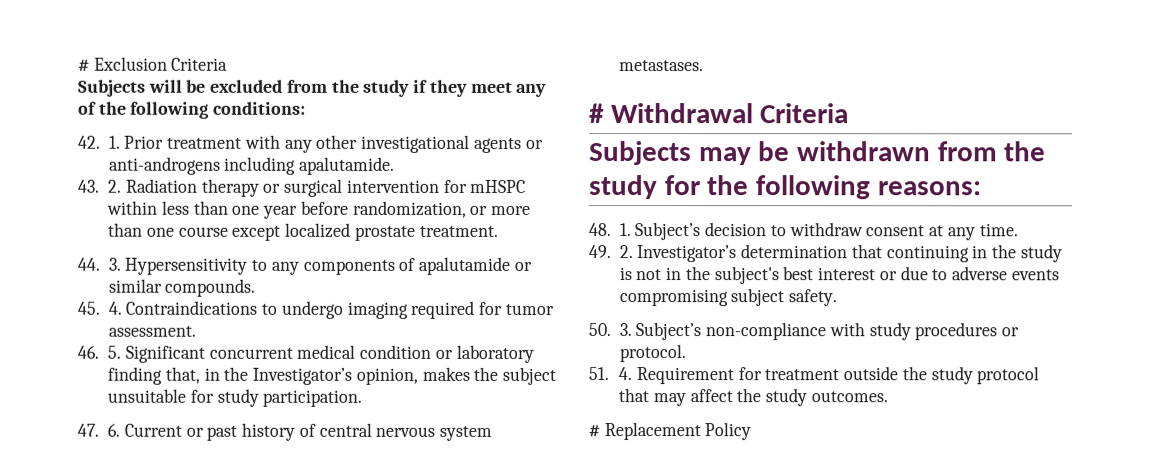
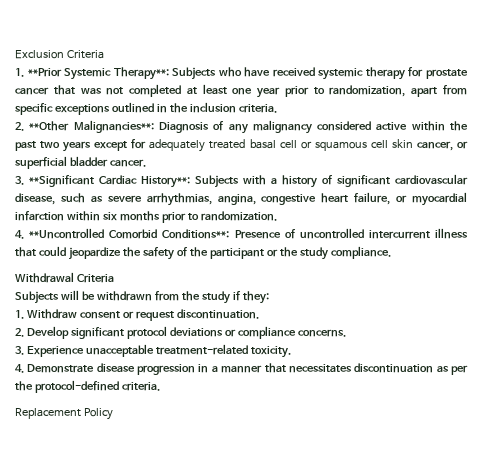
[78,59,90,72] # -> (15, 54) none
(229, 64) none -> [15,67,469,80] [15,84,468,98] [15,102,277,115] [15,120,469,134] [15,139,468,152] [15,156,146,169] [15,174,468,188] [15,192,467,206] [15,211,277,223] [15,228,468,239] [15,246,391,260] [15,272,114,283] // 1. **Prior Systemic Therapy**: Subjects who have received systemic therapy for prostate cancer that was not completed at least one year prior to randomization, apart from specific exceptions outlined in the inclusion criteria. // 2. **Other Malignancies**: Diagnosis of any malignancy considered active within the past two years except for adequately treated basal cell or squamous cell skin cancer, or superficial bladder cancer. // 3. **Significant Cardiac History**: Subjects with a history of significant cardiovascular disease, such as severe arrhythmias, angina, congestive heart failure, or myocardial infarction within six months prior to randomization. // 4. **Uncontrolled Comorbid Conditions**: Presence of uncontrolled intercurrent illness that could jeopardize the safety of the participant or the study compliance. // Withdrawal Criteria
[210,79,284,93] excluded -> [96,291,152,301] withdrawn
[429,79,548,97] [78,101,307,119] [78,134,544,153] [108,156,396,175] [78,178,527,197] [107,200,532,219] [108,222,499,241] [77,256,532,275] [107,278,256,297] [77,300,554,319] [107,325,196,337] [77,344,534,363] [107,366,557,385] [107,388,363,407] [77,422,493,441] [619,60,705,72] [589,103,850,124] [589,141,1047,166] [589,175,982,200] [589,222,1019,241] [588,244,1062,263] [618,266,1059,285] [618,288,838,307] [588,322,1020,341] [618,344,686,363] [588,366,1040,385] [618,388,888,407] [588,425,600,438] they meet any of the following conditions: // 42. 1. Prior treatment with any other investigational agents or anti-androgens including apalutamide. // 43. 2. Radiation therapy or surgical intervention for mHSPC within less than one year before randomization, or more than one course except localized prostate treatment. // 44. 3. Hypersensitivity to any components of apalutamide or similar compounds. // 45. 4. Contraindications to undergo imaging required for tumor assessment. // 46. 5. Significant concurrent medical condition or laboratory finding that, in the Investigator’s opinion, makes the subject unsuitable for study participation. // 47. 6. Current or past history of central nervous system metastases. // # Withdrawal Criteria // Subjects may be withdrawn from the study for the following reasons: // 48. 1. Subject’s decision to withdraw consent at any time. // 49. 2. Investigator’s determination that continuing in the study is not in the subject's best interest or due to adverse events compromising subject safety. // 50. 3. Subject’s non-compliance with study procedures or protocol. // 51. 4. Requirement for treatment outside the study protocol that may affect the study outcomes. // # -> [242,291,269,304] [15,309,259,321] [15,326,346,339] [15,344,291,358] [15,363,469,375] [15,380,160,393] they: // 1. Withdraw consent or request discontinuation. // 2. Develop significant protocol deviations or compliance concerns. // 3. Experience unacceptable treatment-related toxicity. // 4. Demonstrate disease progression in a manner that necessitates discontinuation as per the protocol-defined criteria. //

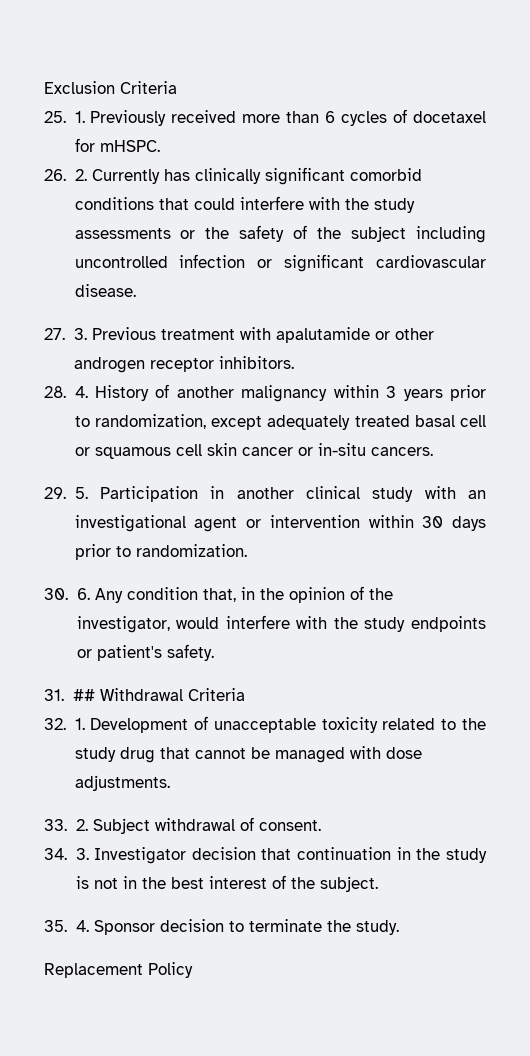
[15,67,469,80] [15,84,468,98] [15,102,277,115] [15,120,469,134] [15,139,147,152] 1. **Prior Systemic Therapy**: Subjects who have received systemic therapy for prostate cancer that was not completed at least one year prior to randomization, apart from specific exceptions outlined in the inclusion criteria. // 2. **Other Malignancies**: Diagnosis of any malignancy considered active within the past two years except for -> [44,109,486,126] [74,138,160,152] [44,167,422,185] [74,196,415,213] [74,225,486,243] [74,254,486,272] [74,284,136,297] [44,327,434,343] [73,356,294,373] [44,384,486,402] [74,414,262,430] 25. 1. Previously received more than 6 cycles of docetaxel for mHSPC. // 26. 2. Currently has clinically significant comorbid conditions that could interfere with the study assessments or the safety of the subject including uncontrolled infection or significant cardiovascular disease. // 27. 3. Previous treatment with apalutamide or other androgen receptor inhibitors. // 28. 4. History of another malignancy within 3 years prior to randomization, except
[416,141,468,151] [15,156,146,169] [15,174,468,188] [15,192,467,206] [15,211,277,223] [15,228,468,239] [15,246,391,260] [15,272,114,283] [15,290,269,304] [15,309,259,321] [15,326,346,339] [15,344,291,358] [15,363,469,375] [15,380,160,393] cancer, or superficial bladder cancer. // 3. **Significant Cardiac History**: Subjects with a history of significant cardiovascular disease, such as severe arrhythmias, angina, congestive heart failure, or myocardial infarction within six months prior to randomization. // 4. **Uncontrolled Comorbid Conditions**: Presence of uncontrolled intercurrent illness that could jeopardize the safety of the participant or the study compliance. // Withdrawal Criteria // Subjects will be withdrawn from the study if they: // 1. Withdraw consent or request discontinuation. // 2. Develop significant protocol deviations or compliance concerns. // 3. Experience unacceptable treatment-related toxicity. // 4. Demonstrate disease progression in a manner that necessitates discontinuation as per the protocol-defined criteria. -> [241,443,433,456] [44,486,486,502] [74,515,486,532] [74,544,247,560] [44,586,393,603] [76,615,486,633] [76,644,214,661] [44,688,245,701] [44,716,486,733] [74,746,422,763] [74,775,170,791] [44,817,321,834] [44,847,488,864] [75,875,378,892] [44,919,399,935] cancer or in-situ cancers. // 29. 5. Participation in another clinical study with an investigational agent or intervention within 30 days prior to randomization. // 30. 6. Any condition that, in the opinion of the investigator, would interfere with the study endpoints or patient's safety. // 31. ## Withdrawal Criteria // 32. 1. Development of unacceptable toxicity related to the study drug that cannot be managed with dose adjustments. // 33. 2. Subject withdrawal of consent. // 34. 3. Investigator decision that continuation in the study is not in the best interest of the subject. // 35. 4. Sponsor decision to terminate the study.

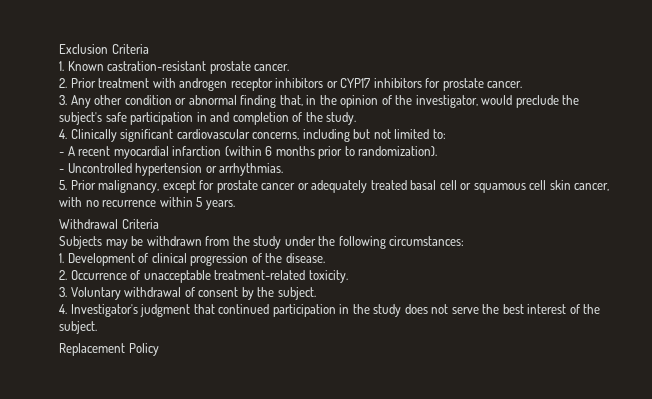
[44,109,486,126] [74,138,160,152] [44,167,422,185] [74,196,415,213] [74,225,486,243] [74,254,486,272] [74,284,136,297] [44,327,434,343] [73,356,294,373] [44,384,486,402] [74,414,262,430] 25. 1. Previously received more than 6 cycles of docetaxel for mHSPC. // 26. 2. Currently has clinically significant comorbid conditions that could interfere with the study assessments or the safety of the subject including uncontrolled infection or significant cardiovascular disease. // 27. 3. Previous treatment with apalutamide or other androgen receptor inhibitors. // 28. 4. History of another malignancy within 3 years prior to randomization, except -> [59,61,290,74] [59,78,523,91] [59,95,580,108] [59,112,357,125] [59,129,446,142] [59,146,438,159] [59,163,284,176] [59,180,309,193] 1. Known castration-resistant prostate cancer. // 2. Prior treatment with androgen receptor inhibitors or CYP17 inhibitors for prostate cancer. // 3. Any other condition or abnormal finding that, in the opinion of the investigator, would preclude the subject's safe participation in and completion of the study. // 4. Clinically significant cardiovascular concerns, including but not limited to: // - A recent myocardial infarction (within 6 months prior to randomization). // - Uncontrolled hypertension or arrhythmias. // 5. Prior malignancy, except for prostate cancer or
[241,443,433,456] [44,486,486,502] [74,515,486,532] [74,544,247,560] [44,586,393,603] [76,615,486,633] [76,644,214,661] [44,688,245,701] [44,716,486,733] [74,746,422,763] [74,775,170,791] [44,817,321,834] [44,847,488,864] [75,876,137,889] cancer or in-situ cancers. // 29. 5. Participation in another clinical study with an investigational agent or intervention within 30 days prior to randomization. // 30. 6. Any condition that, in the opinion of the investigator, would interfere with the study endpoints or patient's safety. // 31. ## Withdrawal Criteria // 32. 1. Development of unacceptable toxicity related to the study drug that cannot be managed with dose adjustments. // 33. 2. Subject withdrawal of consent. // 34. 3. Investigator decision that continuation in the study is not in -> [574,183,610,191] [59,197,235,210] [59,219,159,229] [59,236,465,249] [59,253,325,266] [59,270,348,283] [59,287,316,300] [59,304,479,317] cancer, with no recurrence within 5 years. // Withdrawal Criteria // Subjects may be withdrawn from the study under the following circumstances: // 1. Development of clinical progression of the disease. // 2. Occurrence of unacceptable treatment-related toxicity. // 3. Voluntary withdrawal of consent by the subject. // 4. Investigator's judgment that continued participation in the study does not serve
[44,919,399,935] // 35. 4. Sponsor decision to terminate the study. -> (97, 327) none

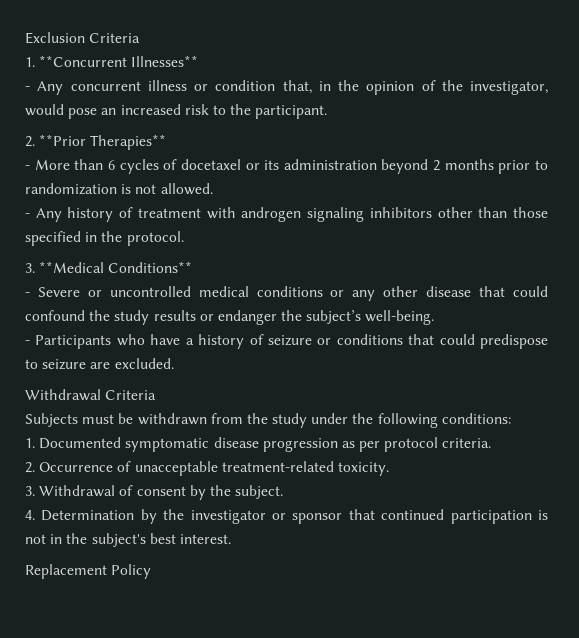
[67,61,290,74] [59,78,523,91] [59,95,277,108] Known castration-resistant prostate cancer. // 2. Prior treatment with androgen receptor inhibitors or CYP17 inhibitors for prostate cancer. // 3. Any other condition or abnormal finding -> [39,55,199,67] [25,80,276,95] **Concurrent Illnesses** // - Any concurrent illness or condition
[515,95,580,108] [59,112,357,125] [59,129,446,142] [59,146,438,159] [59,163,284,176] [59,180,610,193] [59,197,235,210] preclude the subject's safe participation in and completion of the study. // 4. Clinically significant cardiovascular concerns, including but not limited to: // - A recent myocardial infarction (within 6 months prior to randomization). // - Uncontrolled hypertension or arrhythmias. // 5. Prior malignancy, except for prostate cancer or adequately treated basal cell or squamous cell skin cancer, with no recurrence within 5 years. -> [68,104,328,119] [25,134,167,150] [25,159,549,174] [25,183,213,195] [25,207,548,222] [25,231,184,246] [25,261,193,273] [25,286,549,301] [25,310,435,325] [25,334,548,349] [25,358,174,370] pose an increased risk to the participant. // 2. **Prior Therapies** // - More than 6 cycles of docetaxel or its administration beyond 2 months prior to randomization is not allowed. // - Any history of treatment with androgen signaling inhibitors other than those specified in the protocol. // 3. **Medical Conditions** // - Severe or uncontrolled medical conditions or any other disease that could confound the study results or endanger the subject’s well-being. // - Participants who have a history of seizure or conditions that could predispose to seizure are excluded.
[105,239,128,249] may -> [82,414,115,424] must
[389,236,465,246] [59,253,325,266] circumstances: // 1. Development of clinical progression of the disease. -> [441,413,511,424] [25,437,492,452] conditions: // 1. Documented symptomatic disease progression as per protocol criteria.
[70,287,182,300] Voluntary withdrawal -> [39,485,116,497] Withdrawal
[70,304,601,317] [59,321,97,334] Investigator's judgment that continued participation in the study does not serve the best interest of the subject. -> [41,509,548,524] [25,533,231,547] Determination by the investigator or sponsor that continued participation is not in the subject's best interest.

